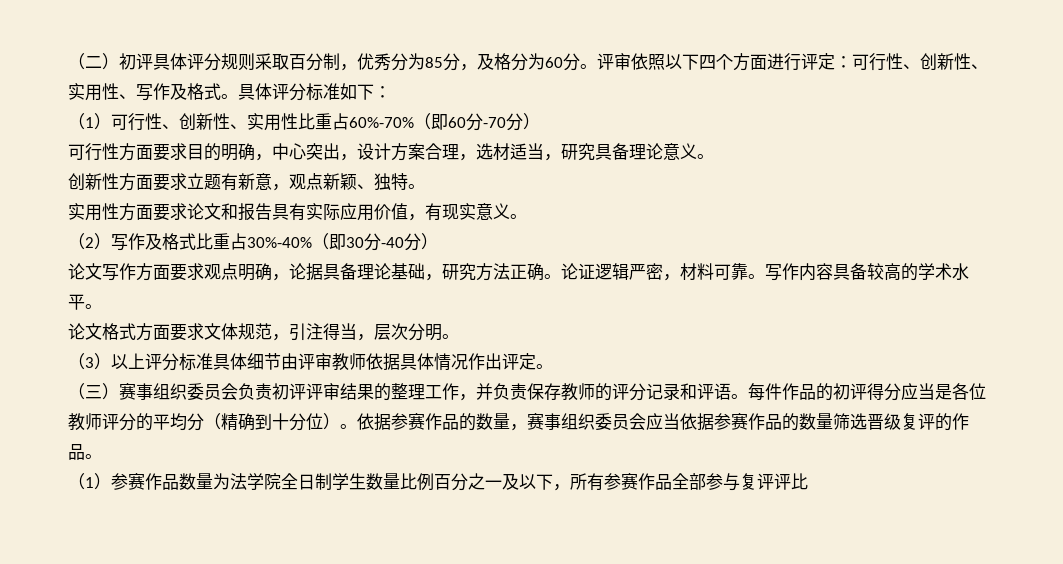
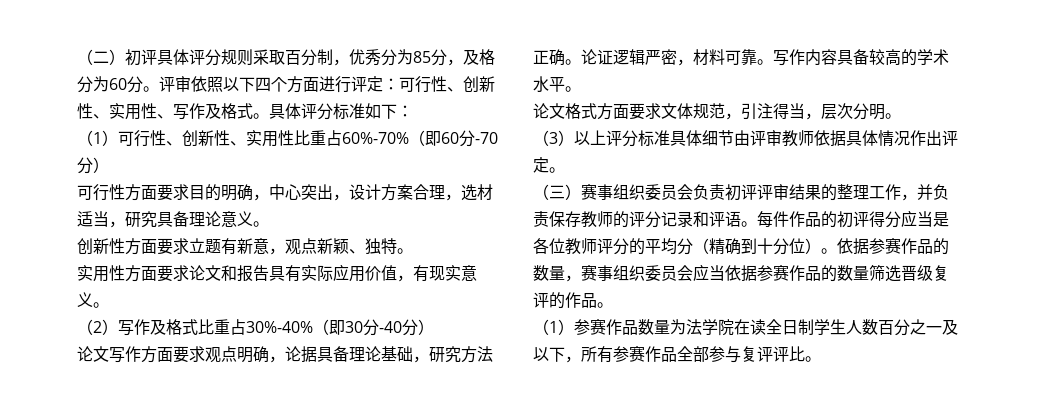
(281, 481) none -> [734,319,766,335] 在读
[366,473,434,491] 数量比例 -> [846,319,878,335] 人数
(808, 481) none -> [805,356,821,362] 。

